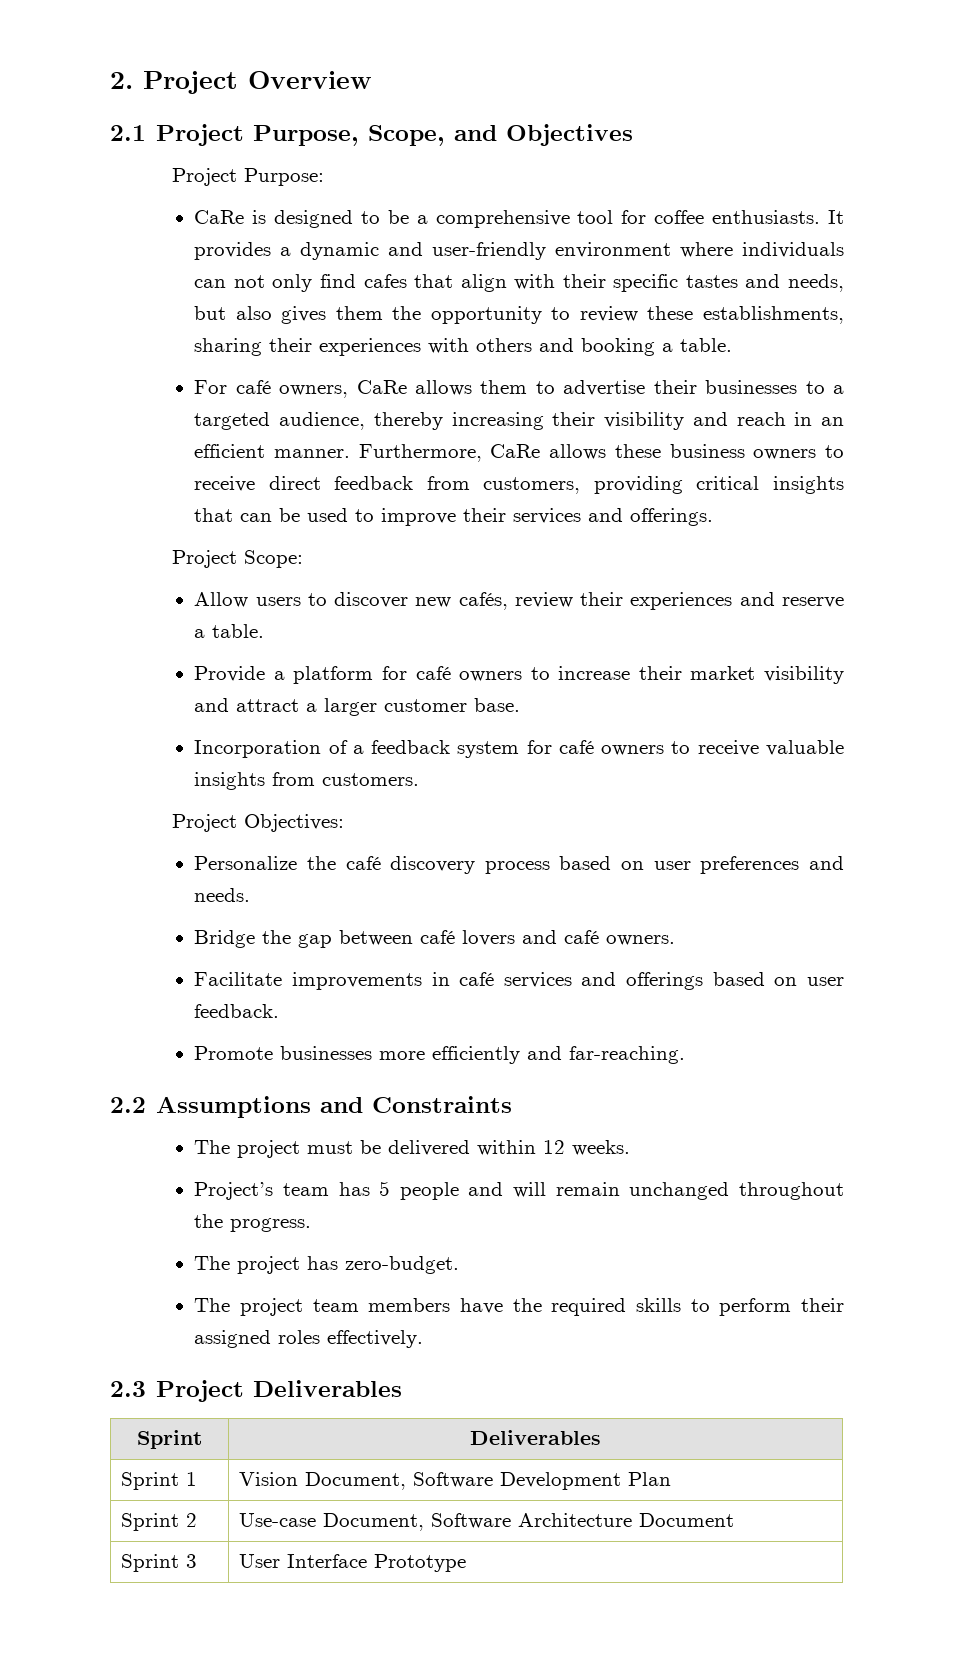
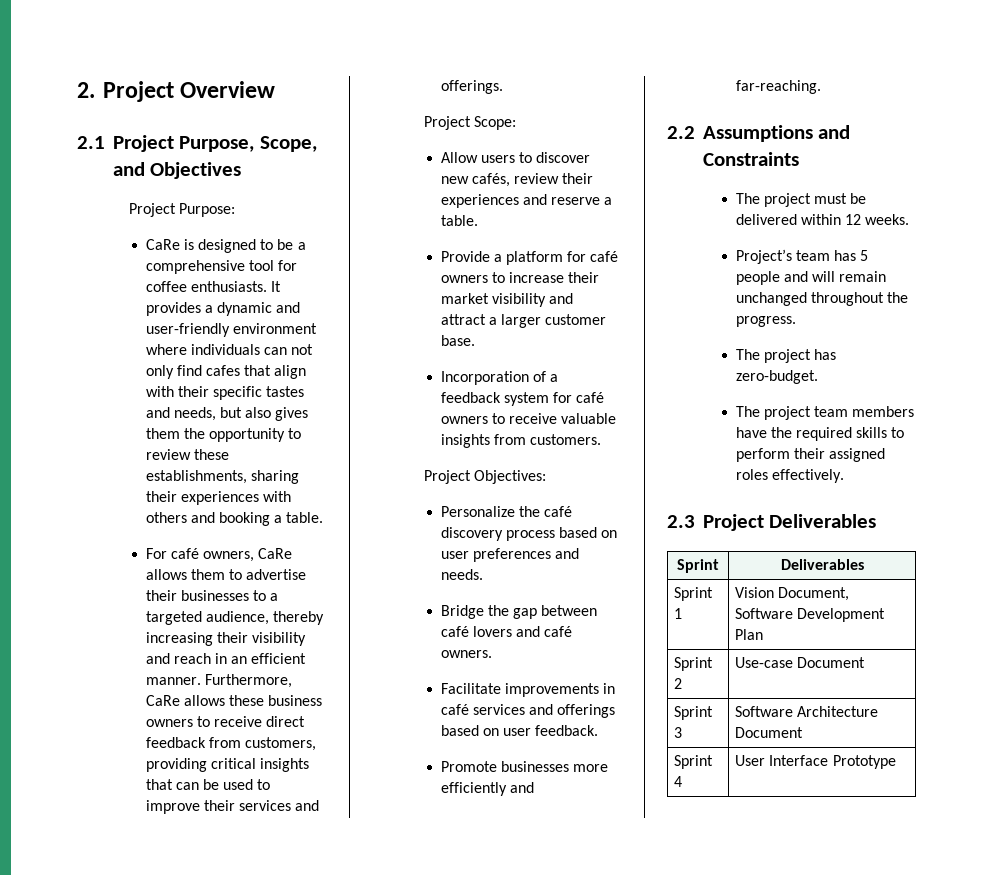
[323,1513,425,1531] Document, -> [797,657,866,668] [674,706,714,720] [674,727,683,738] Document // Sprint 3 |
[186,1554,198,1568] 3 -> [674,776,683,787] 4

